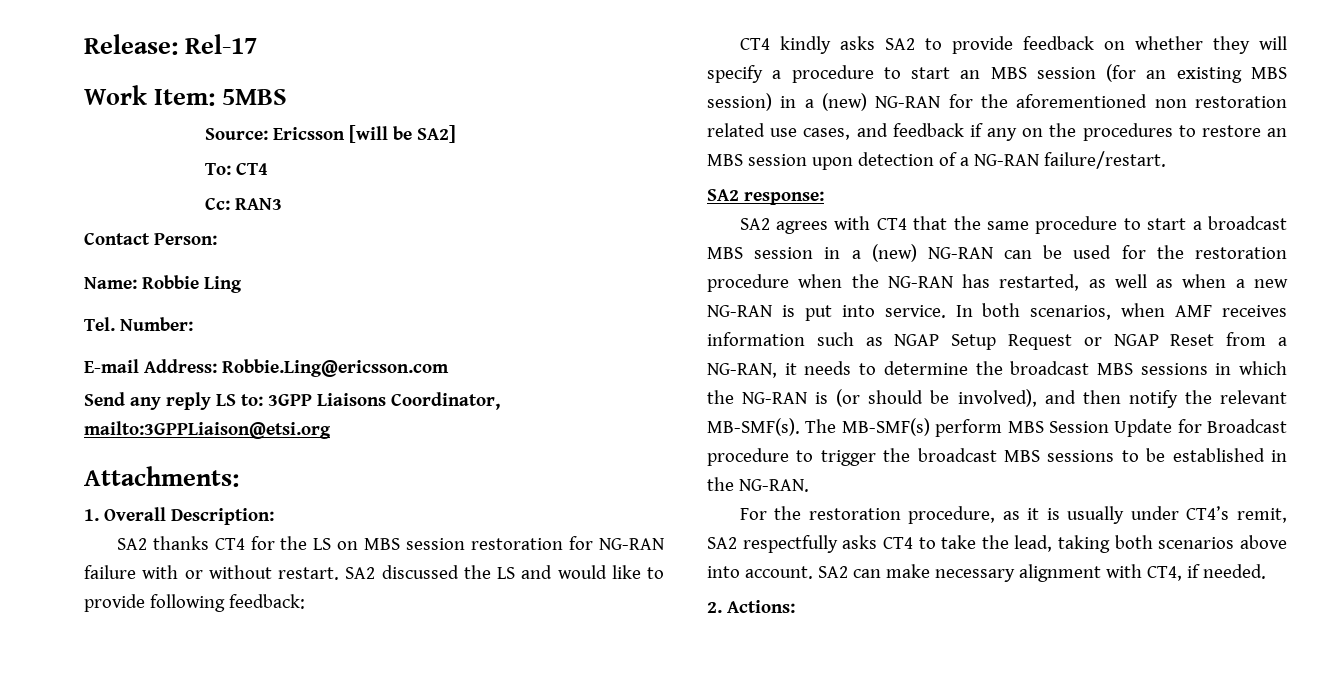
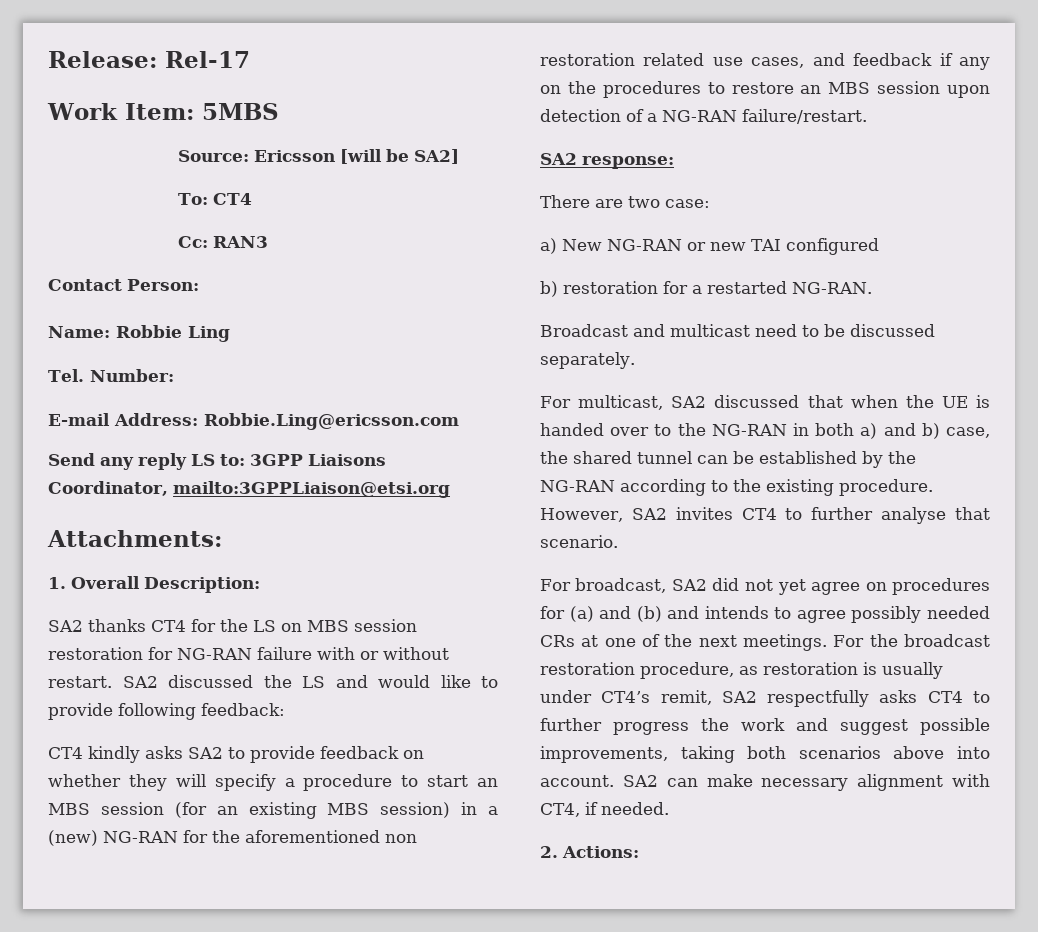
[739,216,1287,234] [707,244,1287,262] [707,274,1288,292] [707,303,1287,321] [707,332,1287,350] [707,361,1287,378] [707,389,1287,408] [707,418,1287,437] [707,448,1287,466] [707,477,809,492] [739,506,802,520] SA2 agrees with CT4 that the same procedure to start a broadcast MBS session in a (new) NG-RAN can be used for the restoration procedure when the NG-RAN has restarted, as well as when a new NG-RAN is put into service. In both scenarios, when AMF receives information such as NGAP Setup Request or NGAP Reset from a NG-RAN, it needs to determine the broadcast MBS sessions in which the NG-RAN is (or should be involved), and then notify the relevant MB-SMF(s). The MB-SMF(s) perform MBS Session Update for Broadcast procedure to trigger the broadcast MBS sessions to be established in the NG-RAN. // For the -> [540,195,710,208] [540,238,879,255] [540,281,872,297] [540,324,935,337] [540,352,635,369] [540,395,990,410] [540,423,990,439] [540,451,916,468] [540,479,933,496] [540,507,990,524] [540,535,618,548] [540,578,990,595] [540,606,990,623] [540,634,990,651] There are two case: // a) New NG-RAN or new TAI configured // b) restoration for a restarted NG-RAN. // Broadcast and multicast need to be discussed separately. // For multicast, SA2 discussed that when the UE is handed over to the NG-RAN in both a) and b) case, the shared tunnel can be established by the NG-RAN according to the existing procedure. However, SA2 invites CT4 to further analyse that scenario. // For broadcast, SA2 did not yet agree on procedures for (a) and (b) and intends to agree possibly needed CRs at one of the next meetings. For the broadcast
[1027,508,1040,520] it -> [763,662,858,675] restoration
[941,535,1053,552] take the lead, -> [540,718,990,735] [540,746,668,763] further progress the work and suggest possible improvements,

